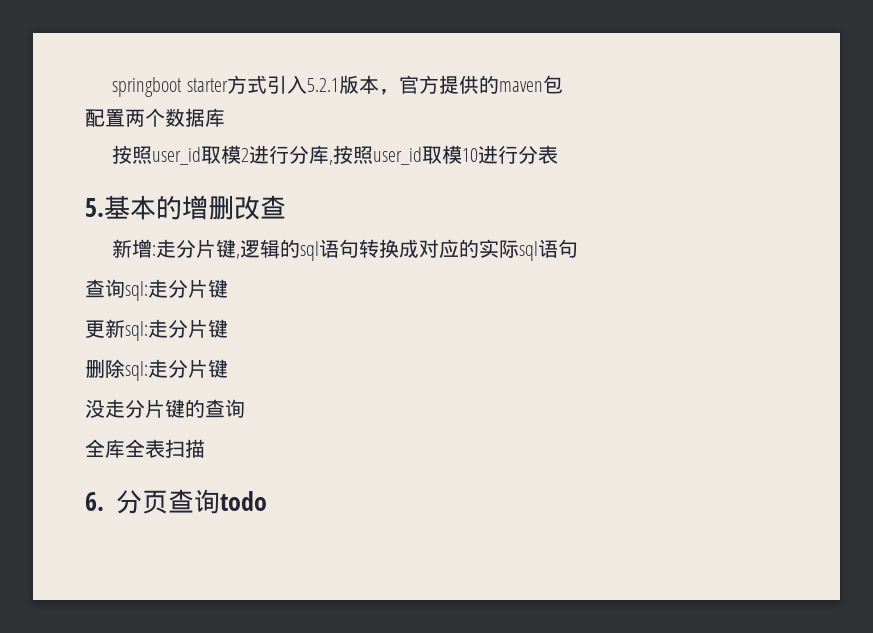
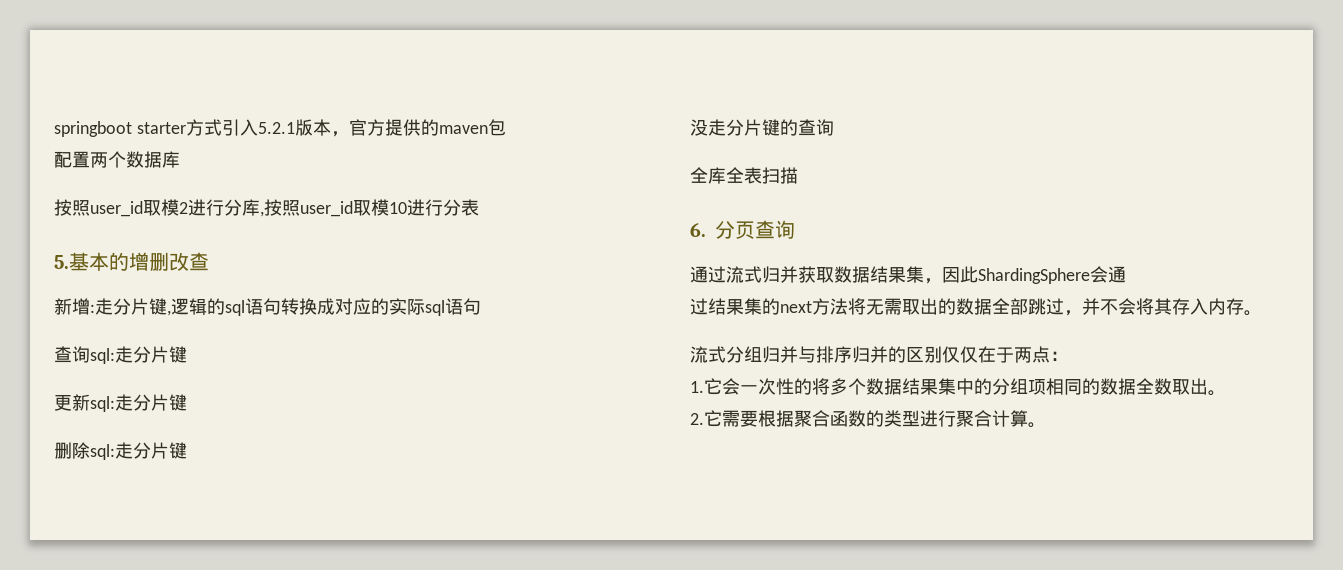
[220,491,268,511] todo -> [690,266,1126,284] [690,298,1262,316] [690,346,1068,363] [690,378,1226,396] [690,410,1046,428] // 通过流式归并获取数据结果集，因此ShardingSphere会通 // 过结果集的next方法将无需取出的数据全部跳过，并不会将其存入内存。 // 流式分组归并与排序归并的区别仅仅在于两点： // 1.它会一次性的将多个数据结果集中的分组项相同的数据全数取出。 // 2.它需要根据聚合函数的类型进行聚合计算。

